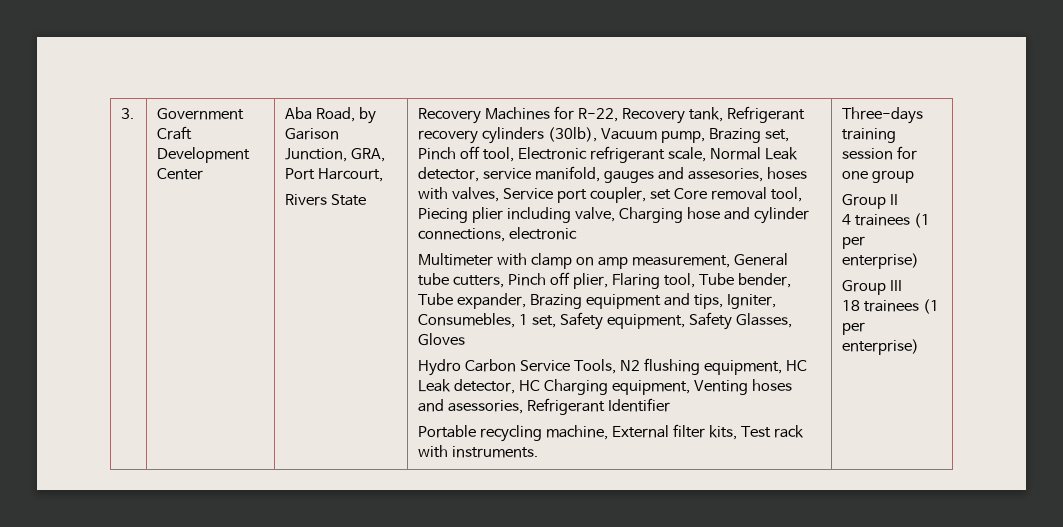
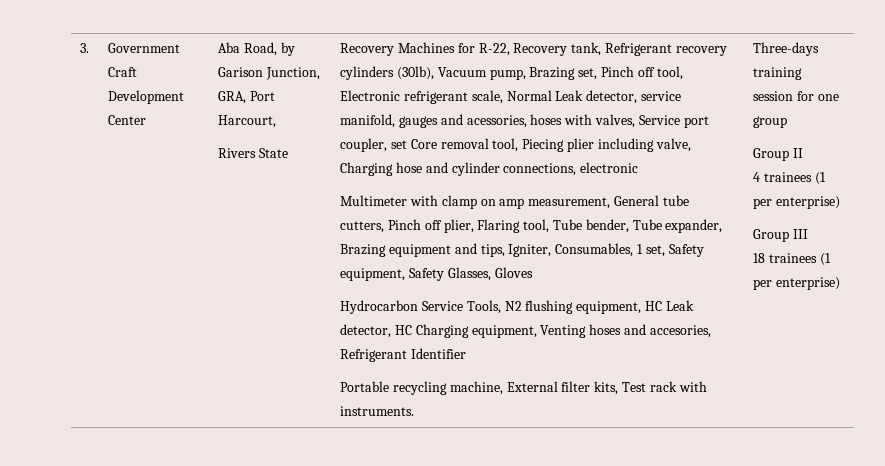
[688,168,764,182] assesories, -> [466,115,527,128] acessories,
[418,313,516,328] Consumebles, -> [555,243,634,257] Consumables,
[418,359,517,376] Hydro Carbon -> [340,300,419,314] Hydrocarbon
[448,400,524,414] asessories, -> [649,325,711,338] accesories,

